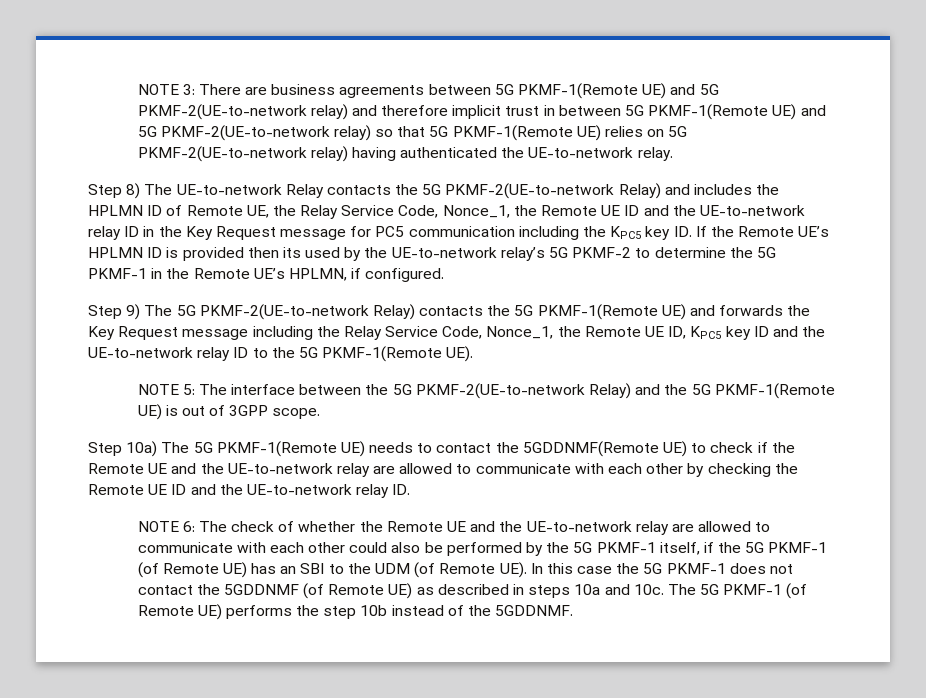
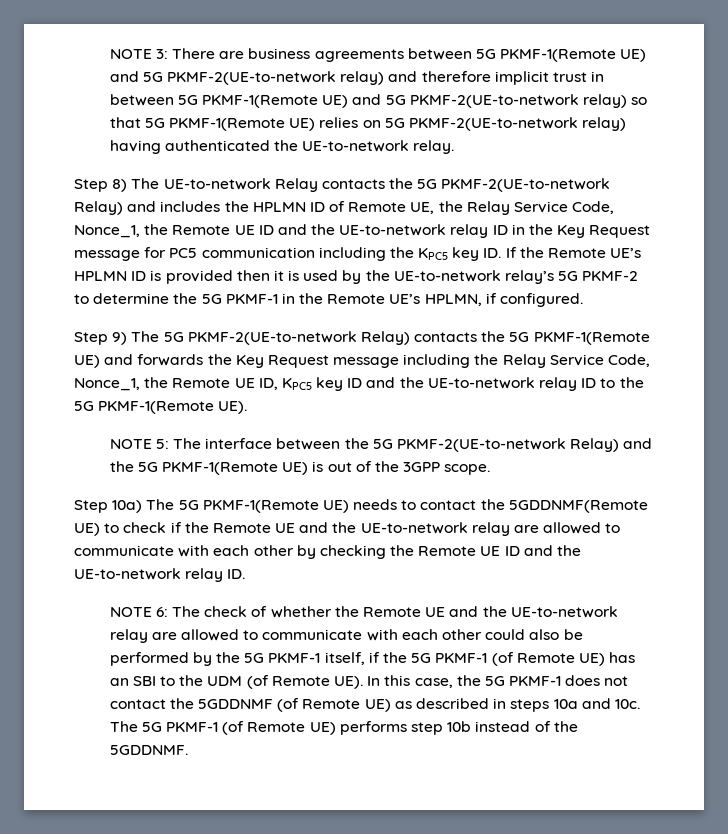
[282,247,301,258] its -> [273,270,300,281] it is
(226, 410) none -> [374,461,399,472] the
[577,566,613,574] case -> [414,678,453,688] case,
[296,605,320,616] the -> (407, 728) none

